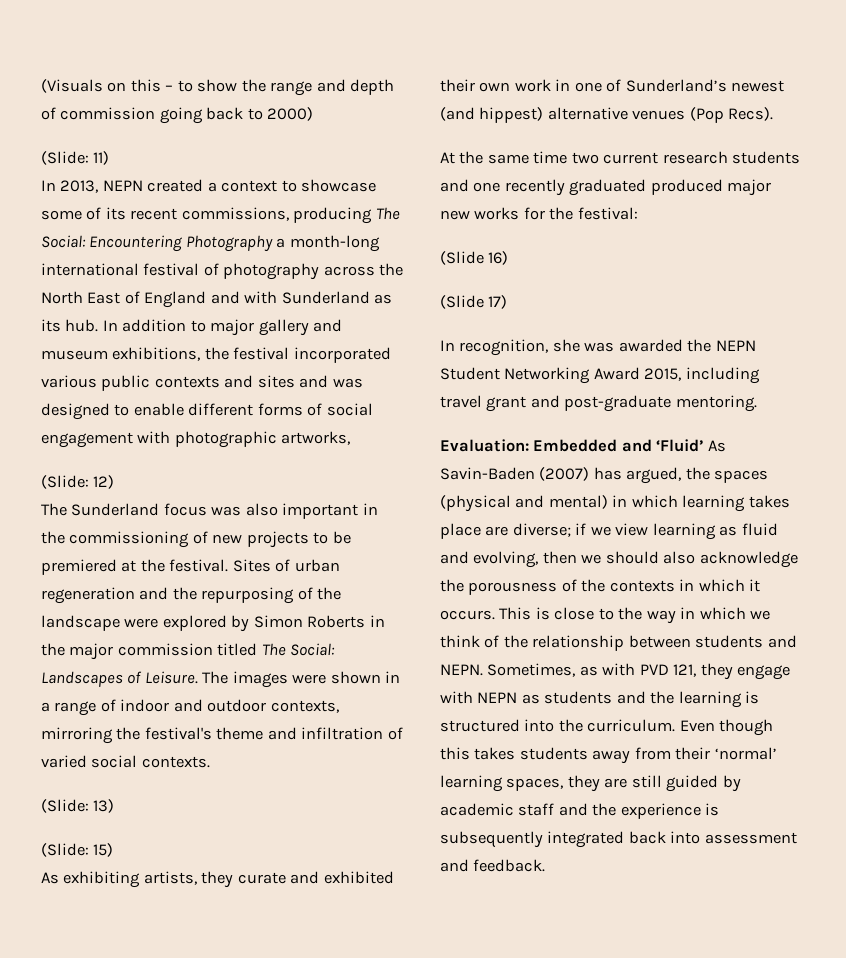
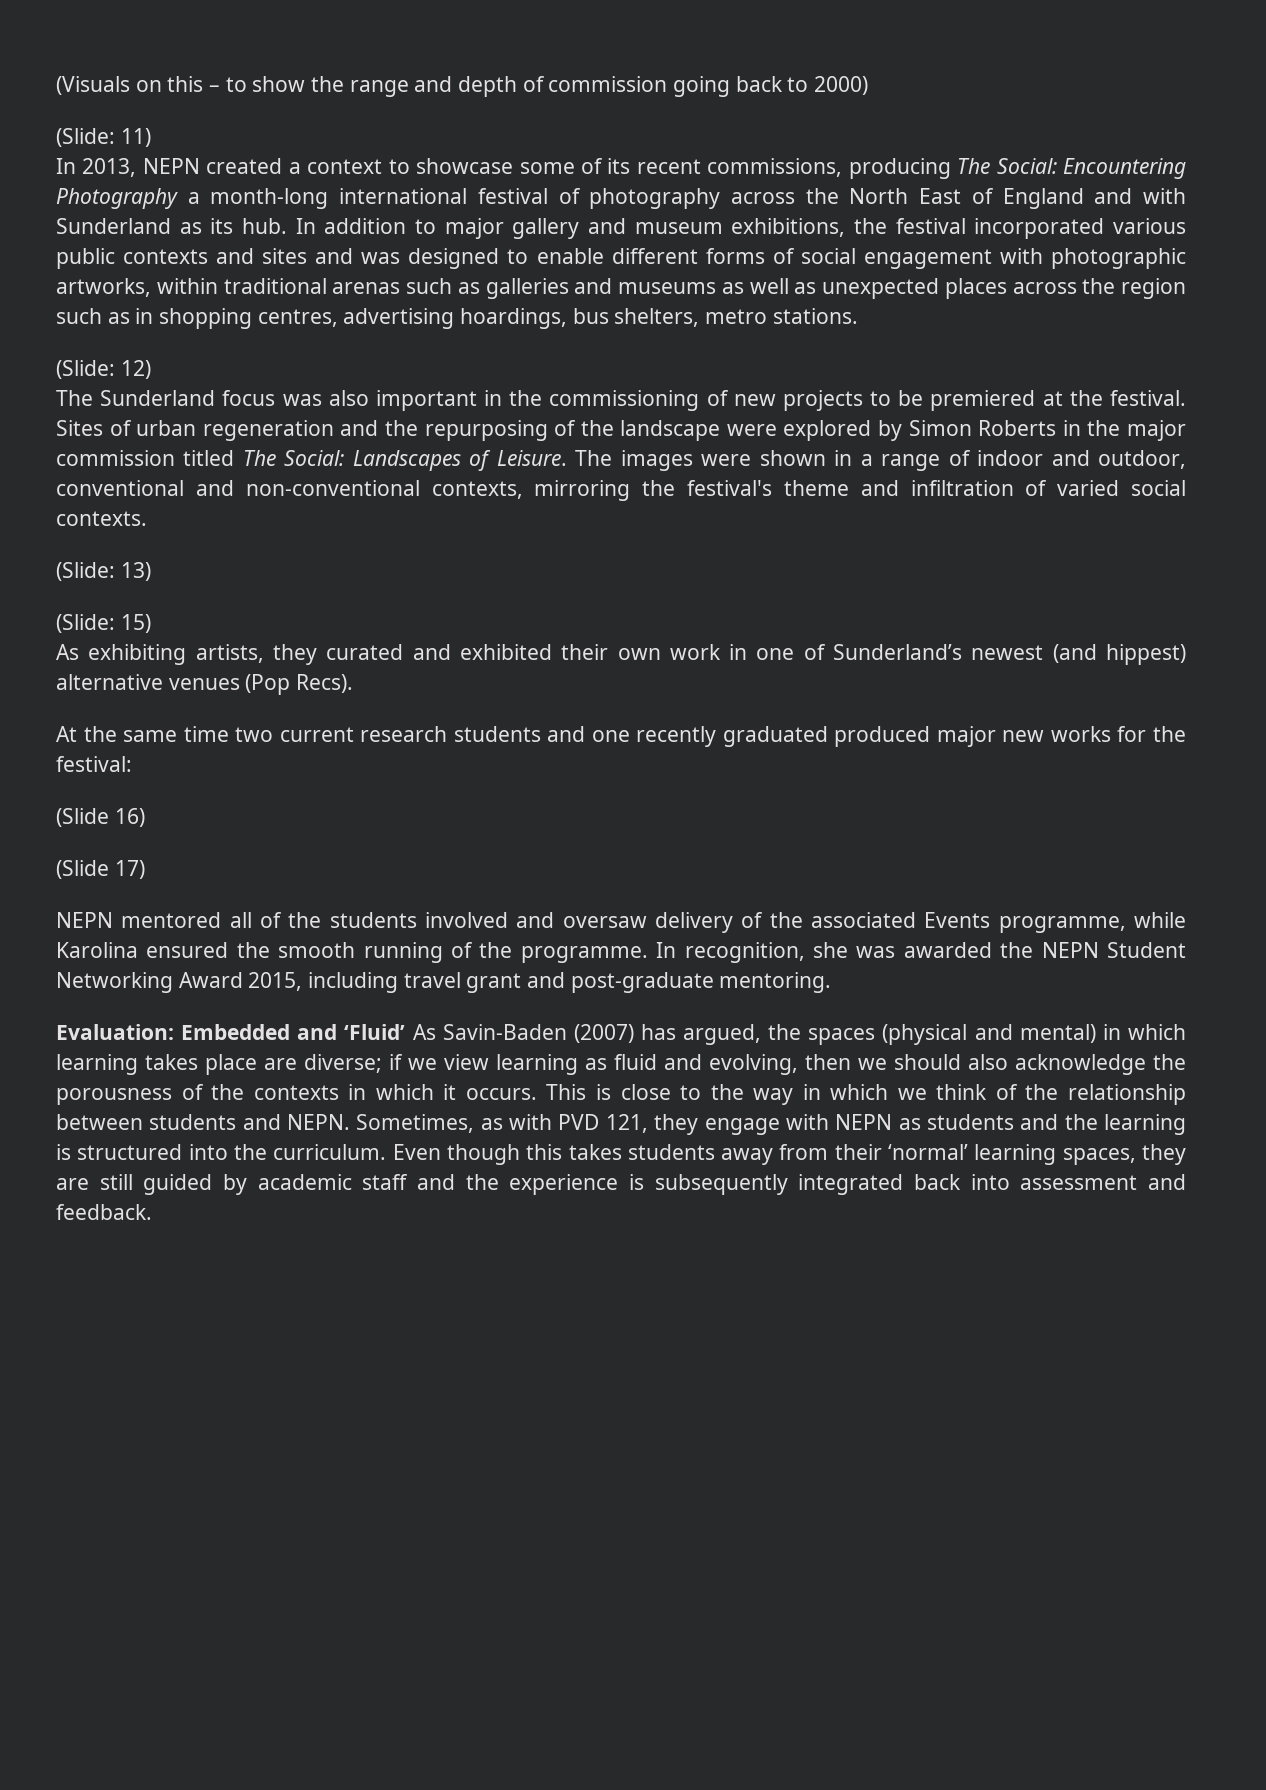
(351, 438) none -> [156,278,1186,299] [56,308,858,329] within traditional arenas such as galleries and museums as well as unexpected places across the region such as in shopping centres, advertising hoardings, bus shelters, metro stations.
[207,699,267,712] outdoor -> [1098,450,1186,469] [56,480,420,496] outdoor, conventional and non-conventional
[237,872,286,884] curate -> [326,644,404,660] curated
(508, 302) none -> [56,912,1187,933] [56,942,648,963] NEPN mentored all of the students involved and oversaw delivery of the associated Events programme, while Karolina ensured the smooth running of the programme.

